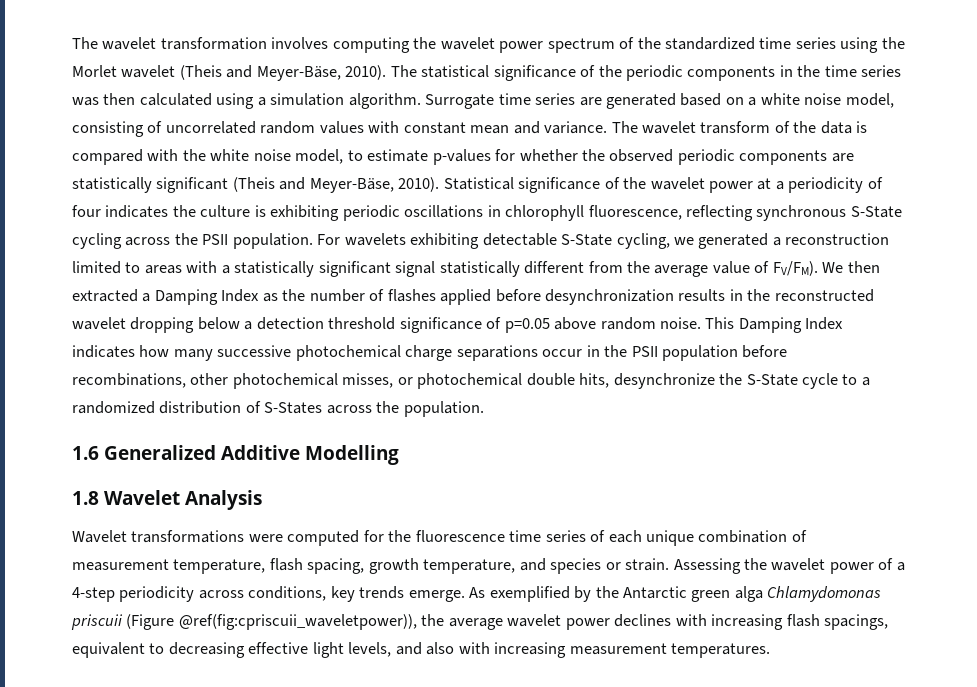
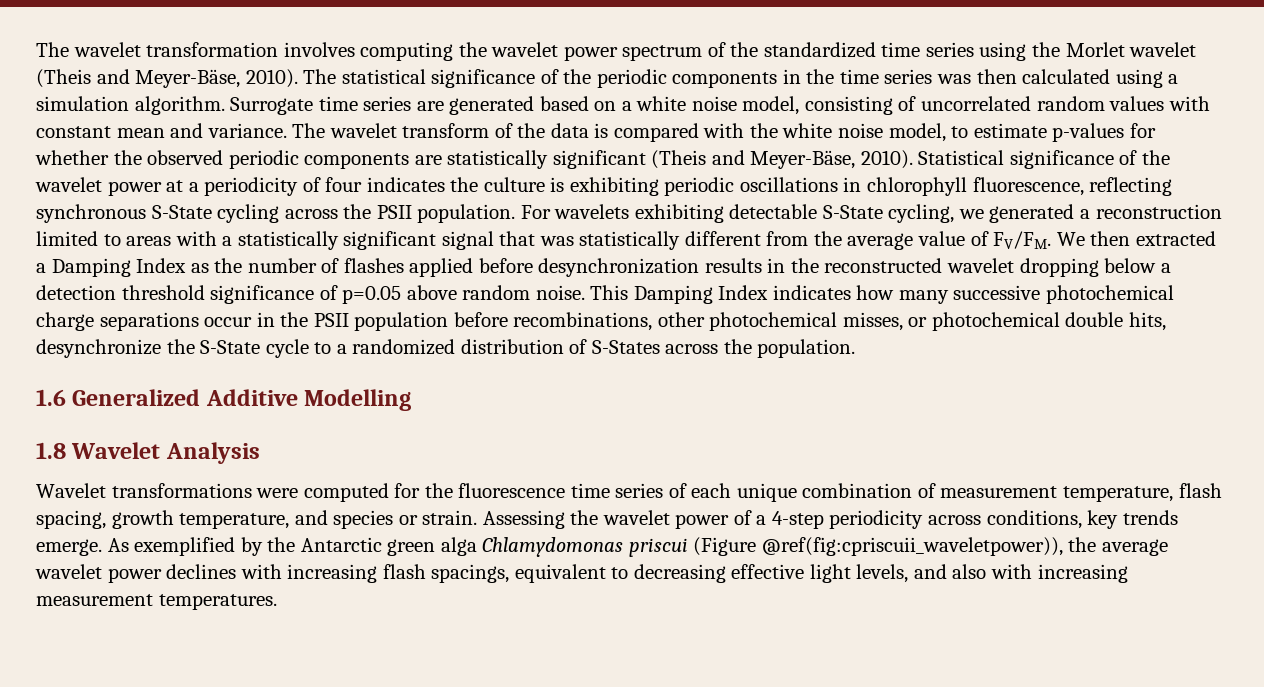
(436, 269) none -> [499,231,574,246] that was
[772,261,818,276] FV/FM). -> [993,231,1052,249] FV/FM.
[71,614,123,630] priscuii -> [628,538,688,557] priscui

